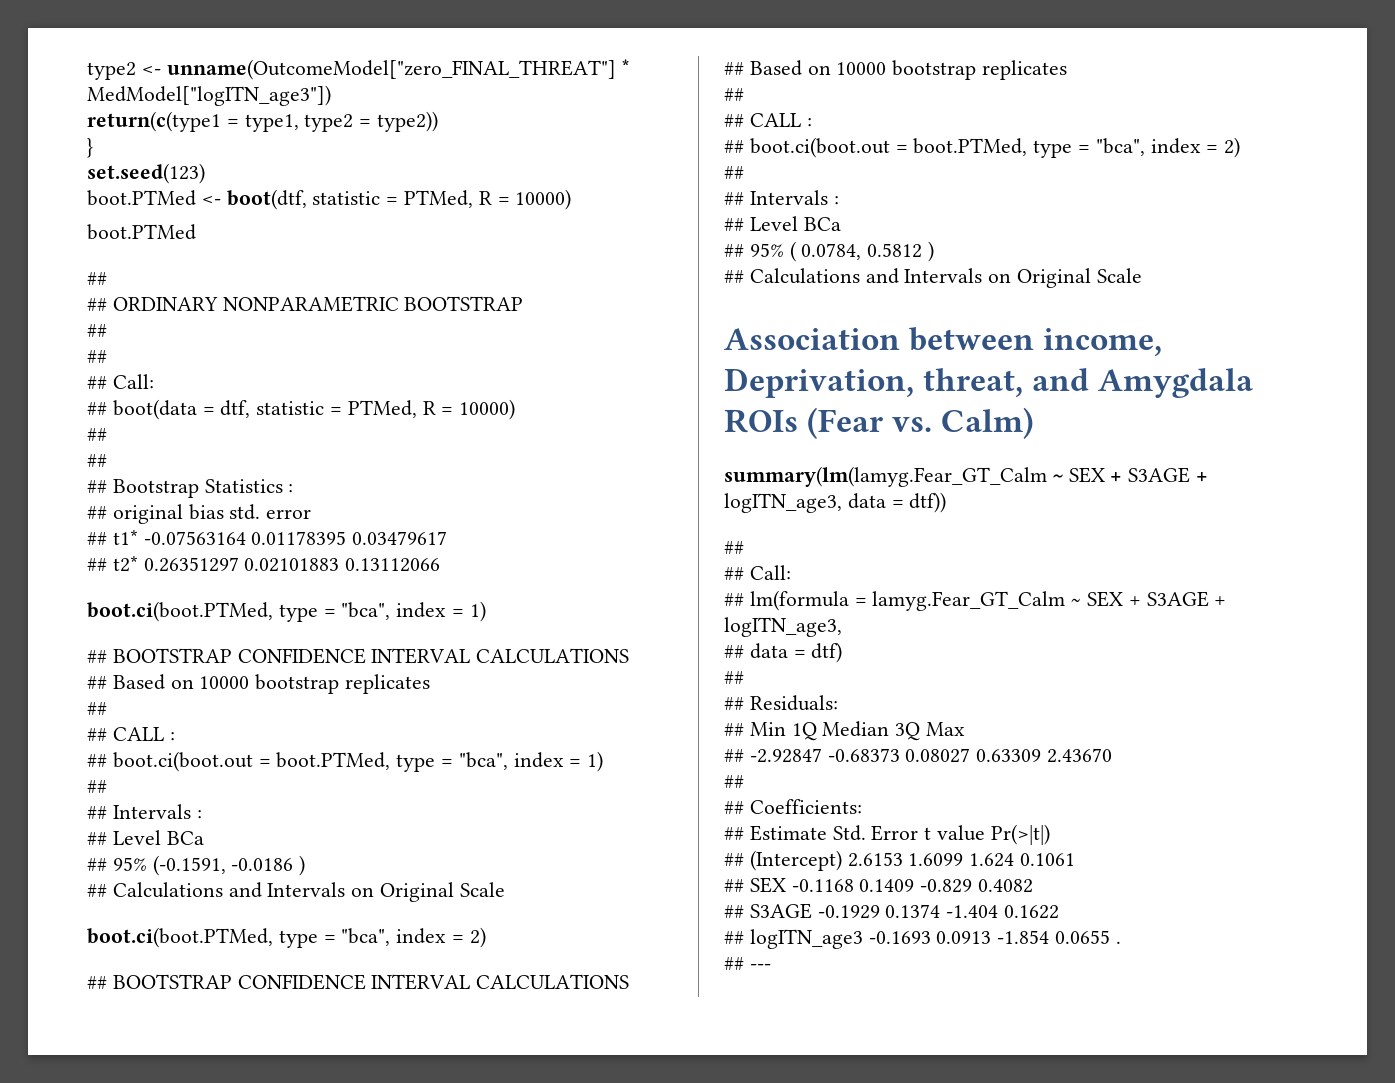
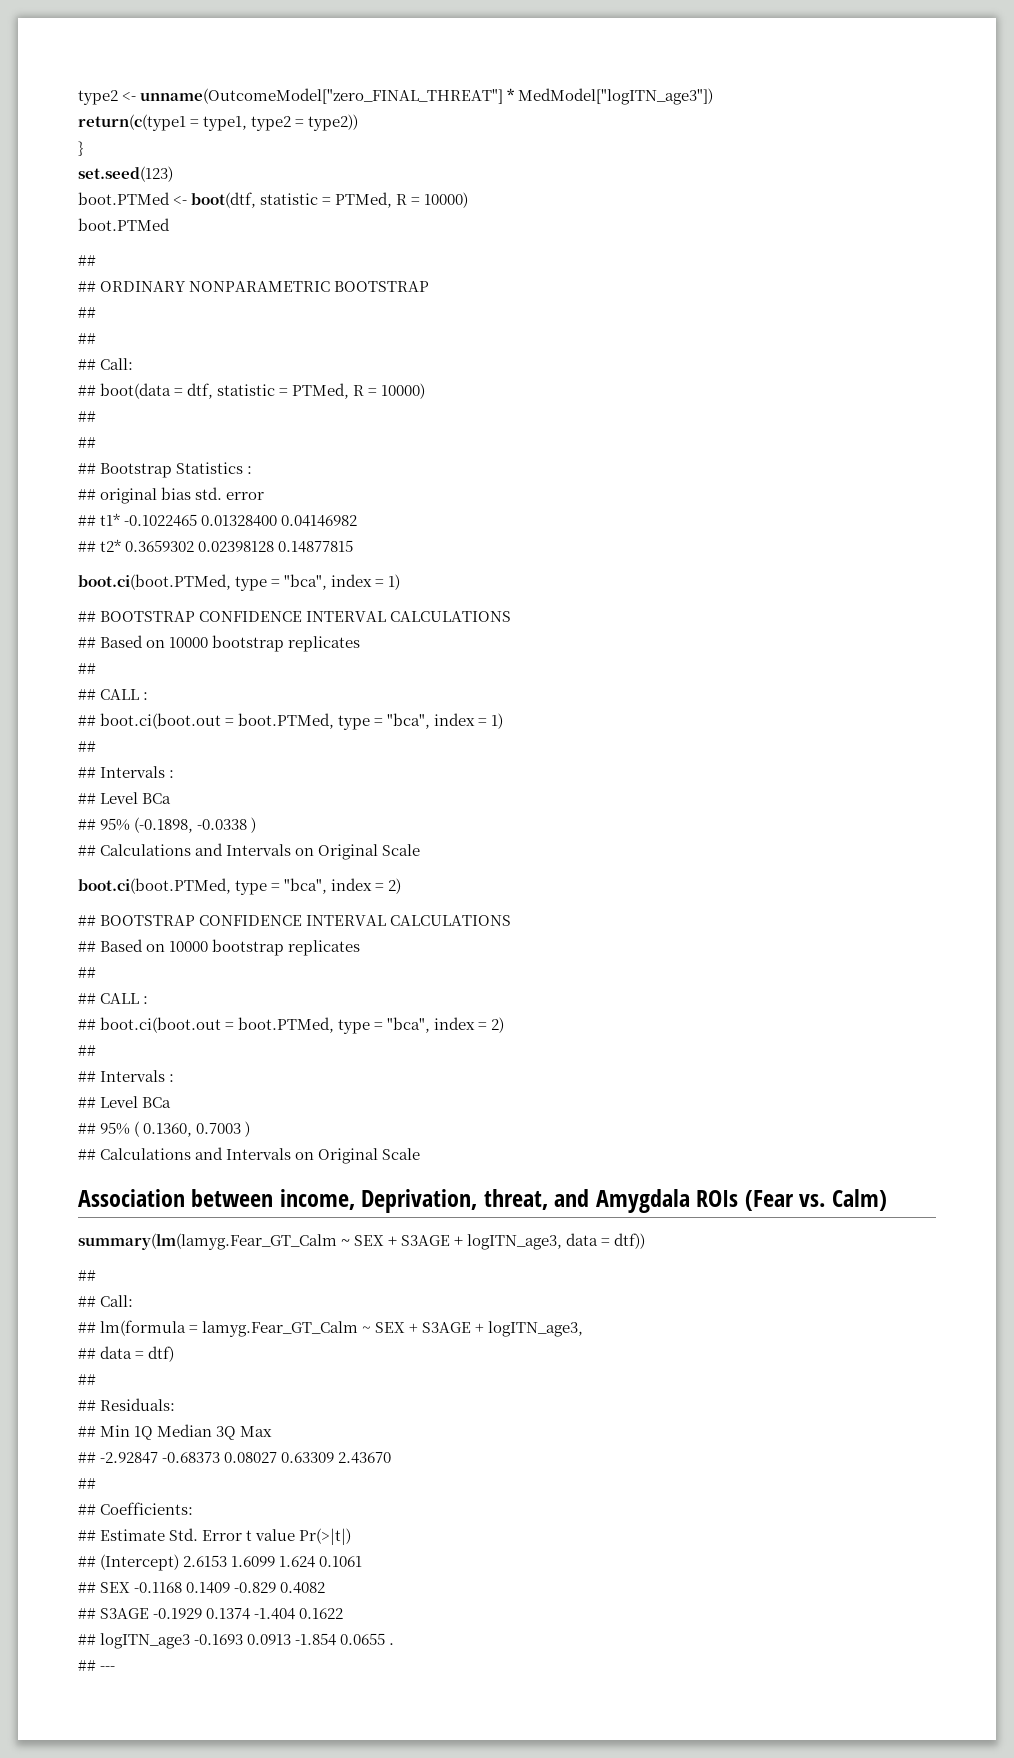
[143,531,448,545] -0.07563164 0.01178395 0.03479617 -> [124,514,358,527] -0.1022465 0.01328400 0.04146982
[143,557,441,572] 0.26351297 0.02101883 0.13112066 -> [125,540,354,553] 0.3659302 0.02398128 0.14877815
[152,855,294,876] (-0.1591, -0.0186 -> [134,817,248,833] (-0.1898, -0.0338
[801,243,923,260] 0.0784, 0.5812 -> [143,1123,242,1137] 0.1360, 0.7003

